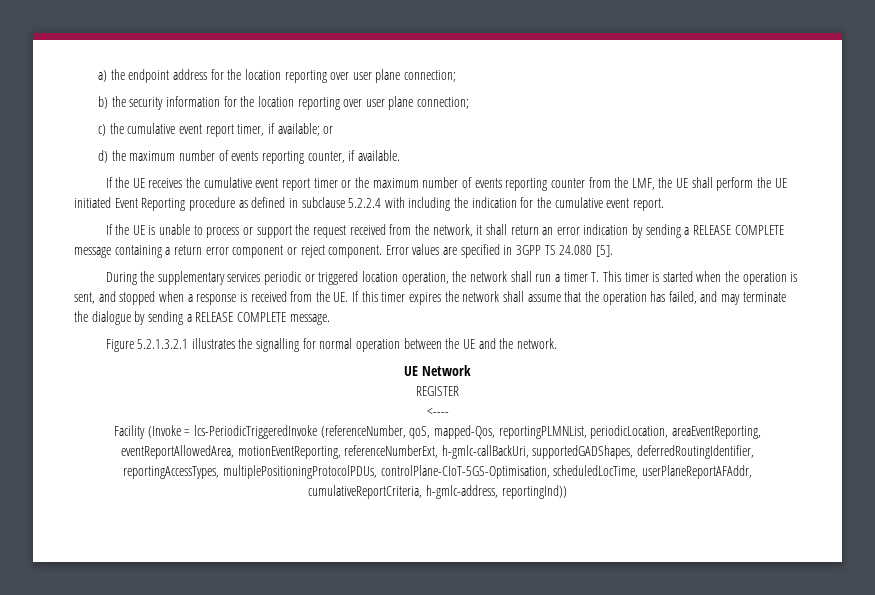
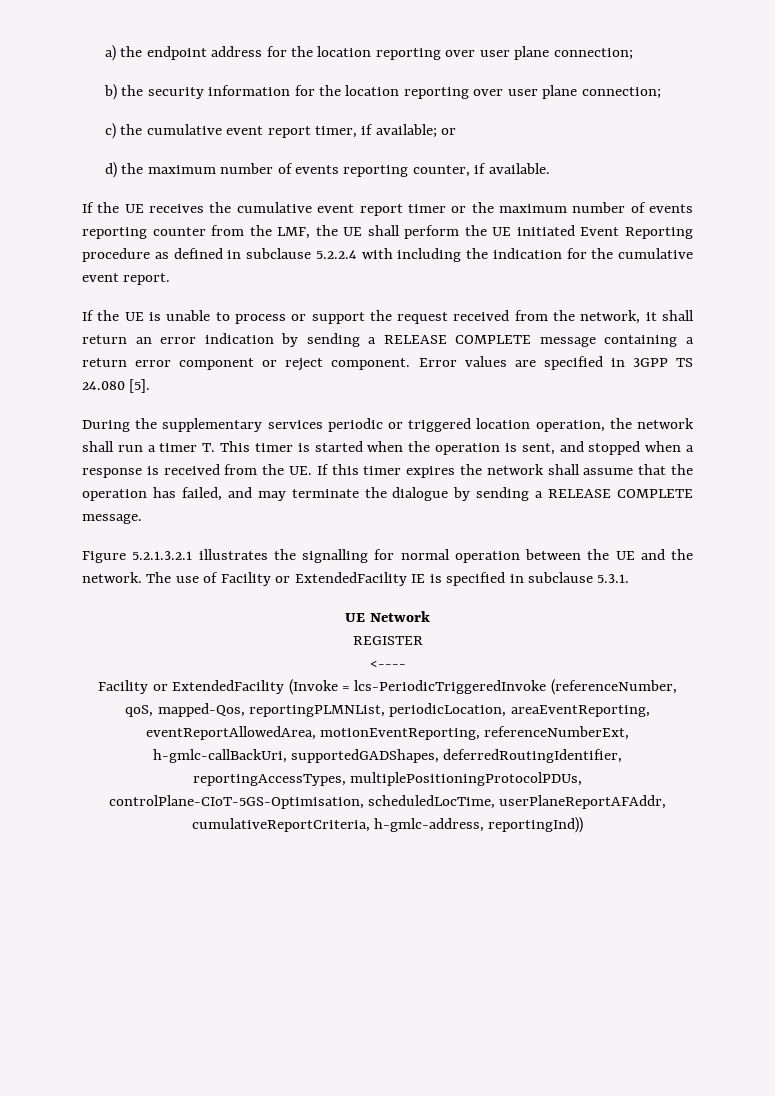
(557, 343) none -> [146,572,630,586] The use of Facility or ExtendedFacility IE is specified in subclause 5.3.1.
(146, 432) none -> [152,680,285,694] or ExtendedFacility

